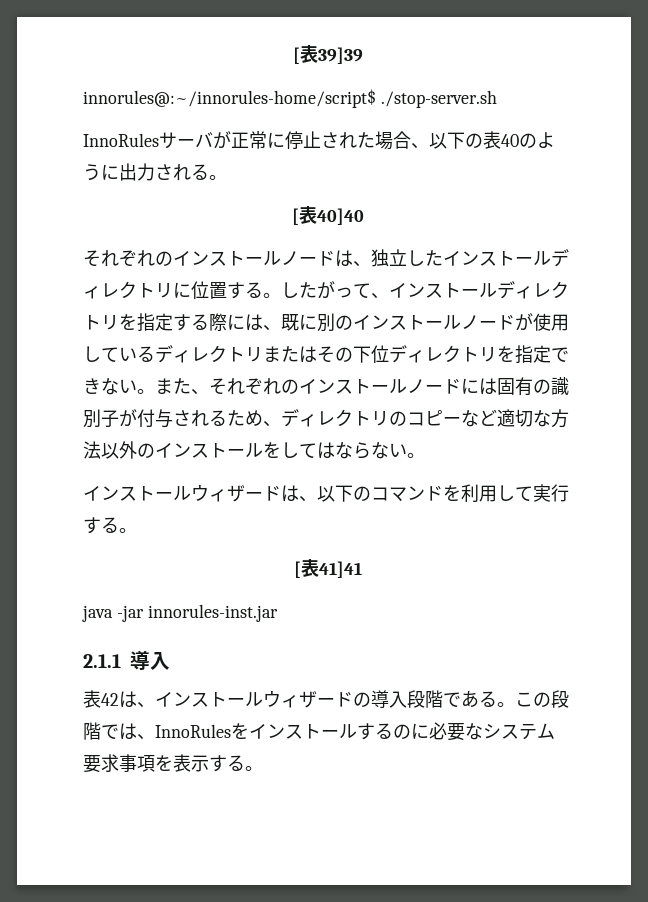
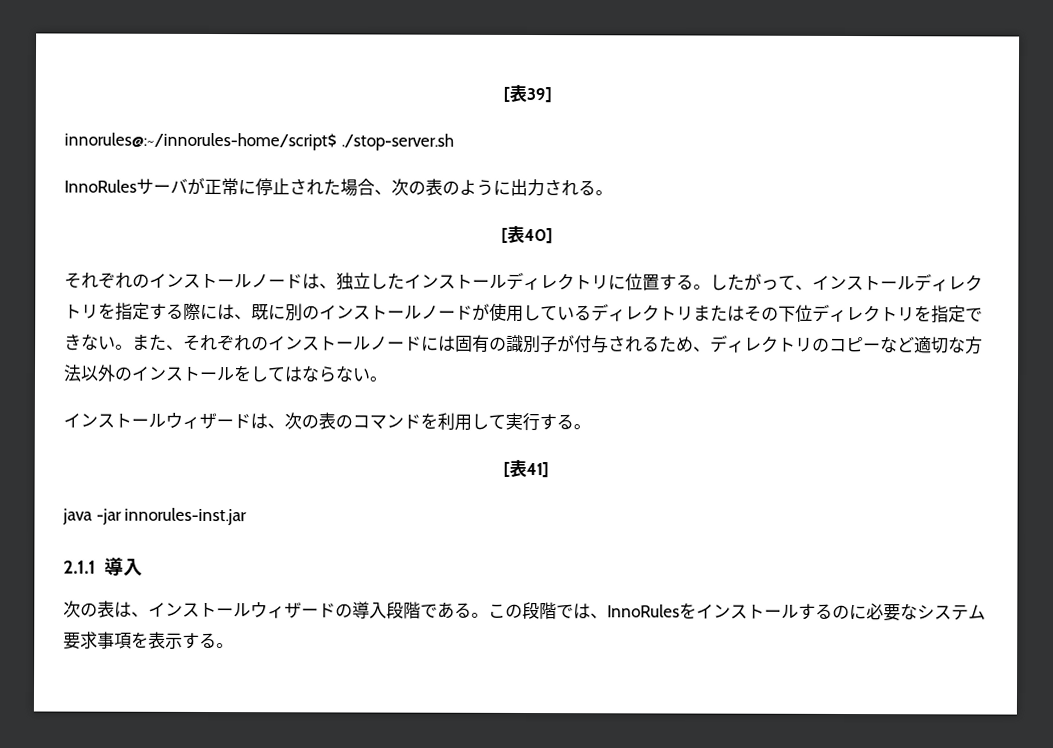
[292,45,363,64] [表39]39 -> [502,84,552,104] [表39]
[429,131,519,149] 以下の表40 -> [391,178,443,196] 次の表
[316,208,364,225] 40]40 -> [524,227,553,245] 40]
[317,485,353,502] 以下 -> [284,412,336,430] 次の表
[318,561,362,578] 41]41 -> [526,462,549,479] 41]
[83,690,119,708] 表42 -> [63,600,115,618] 次の表

